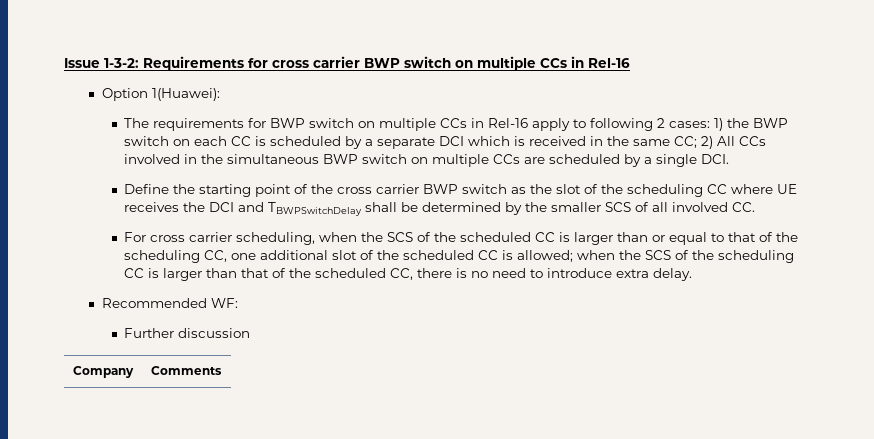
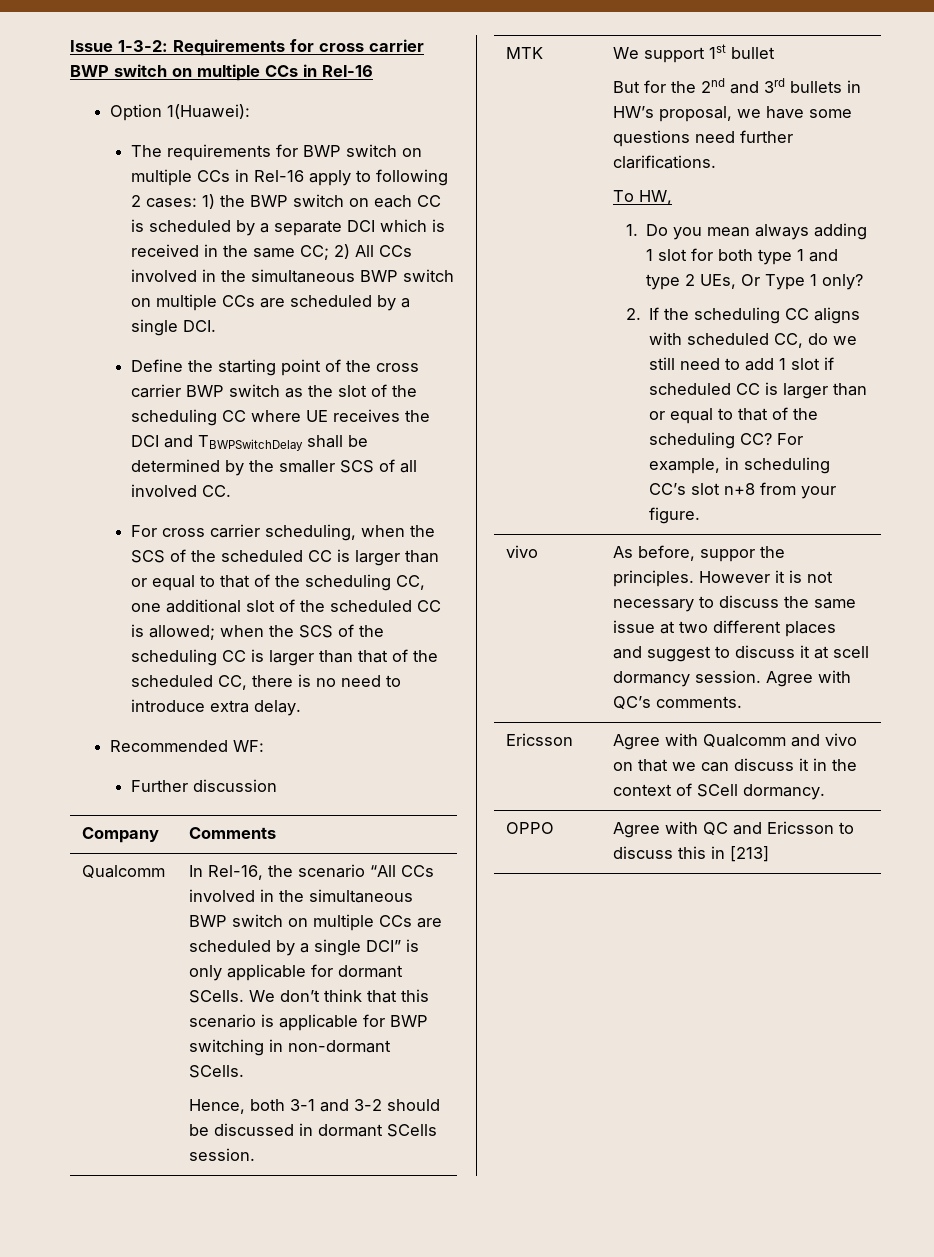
(222, 370) none -> [81,865,165,878] [188,864,434,880] [188,889,413,903] [188,914,442,931] [188,939,419,956] [188,964,403,981] [188,989,429,1003] [188,1014,428,1031] [188,1039,391,1056] [188,1065,244,1078] [188,1099,440,1114] [188,1123,437,1137] [188,1148,255,1161] [505,47,543,59] [612,44,775,63] [612,78,861,94] [612,106,852,122] [612,130,793,147] [612,155,716,169] [612,190,672,205] [625,223,867,240] [645,248,838,265] [645,274,863,290] [625,307,860,324] [648,332,857,348] [648,357,834,371] [648,382,867,399] [648,407,818,424] [648,432,803,449] [648,457,830,474] [648,482,836,499] [648,507,700,524] [505,545,538,558] [612,545,785,562] [612,570,833,587] [612,595,856,612] [612,620,836,637] [612,645,869,662] [612,670,851,687] [612,696,742,709] [505,733,573,746] [612,733,857,750] [612,758,857,772] [612,783,825,800] [505,822,554,834] [612,821,854,838] [612,846,769,862] // Qualcomm | In Rel-16, the scenario “All CCs involved in the simultaneous BWP switch on multiple CCs are scheduled by a single DCI” is only applicable for dormant SCells. We don’t think that this scenario is applicable for BWP switching in non-dormant SCells. // Hence, both 3-1 and 3-2 should be discussed in dormant SCells session. // MTK | We support 1st bullet // But for the 2nd and 3rd bullets in HW’s proposal, we have some questions need further clarifications. // To HW, // 1. Do you mean always adding 1 slot for both type 1 and type 2 UEs, Or Type 1 only? // 2. If the scheduling CC aligns with scheduled CC, do we still need to add 1 slot if scheduled CC is larger than or equal to that of the scheduling CC? For example, in scheduling CC’s slot n+8 from your figure. // vivo | As before, suppor the principles. However it is not necessary to discuss the same issue at two different places and suggest to discuss it at scell dormancy session. Agree with QC’s comments. // Ericsson | Agree with Qualcomm and vivo on that we can discuss it in the context of SCell dormancy. // OPPO | Agree with QC and Ericsson to discuss this in [213]

